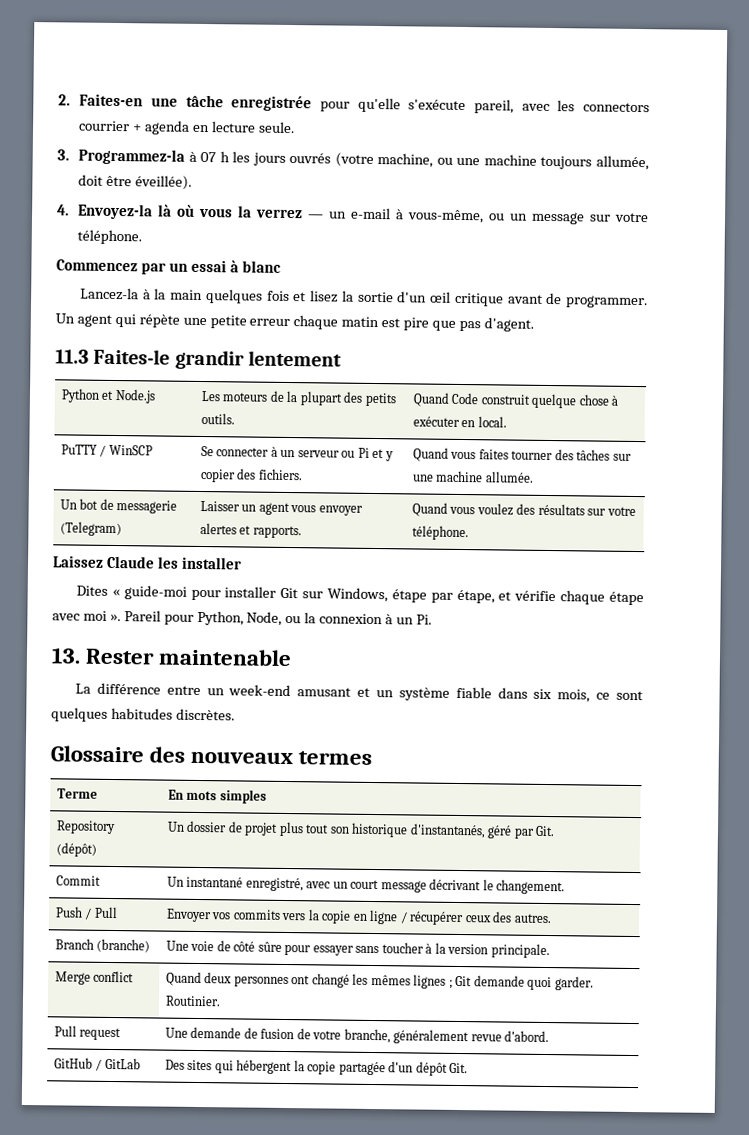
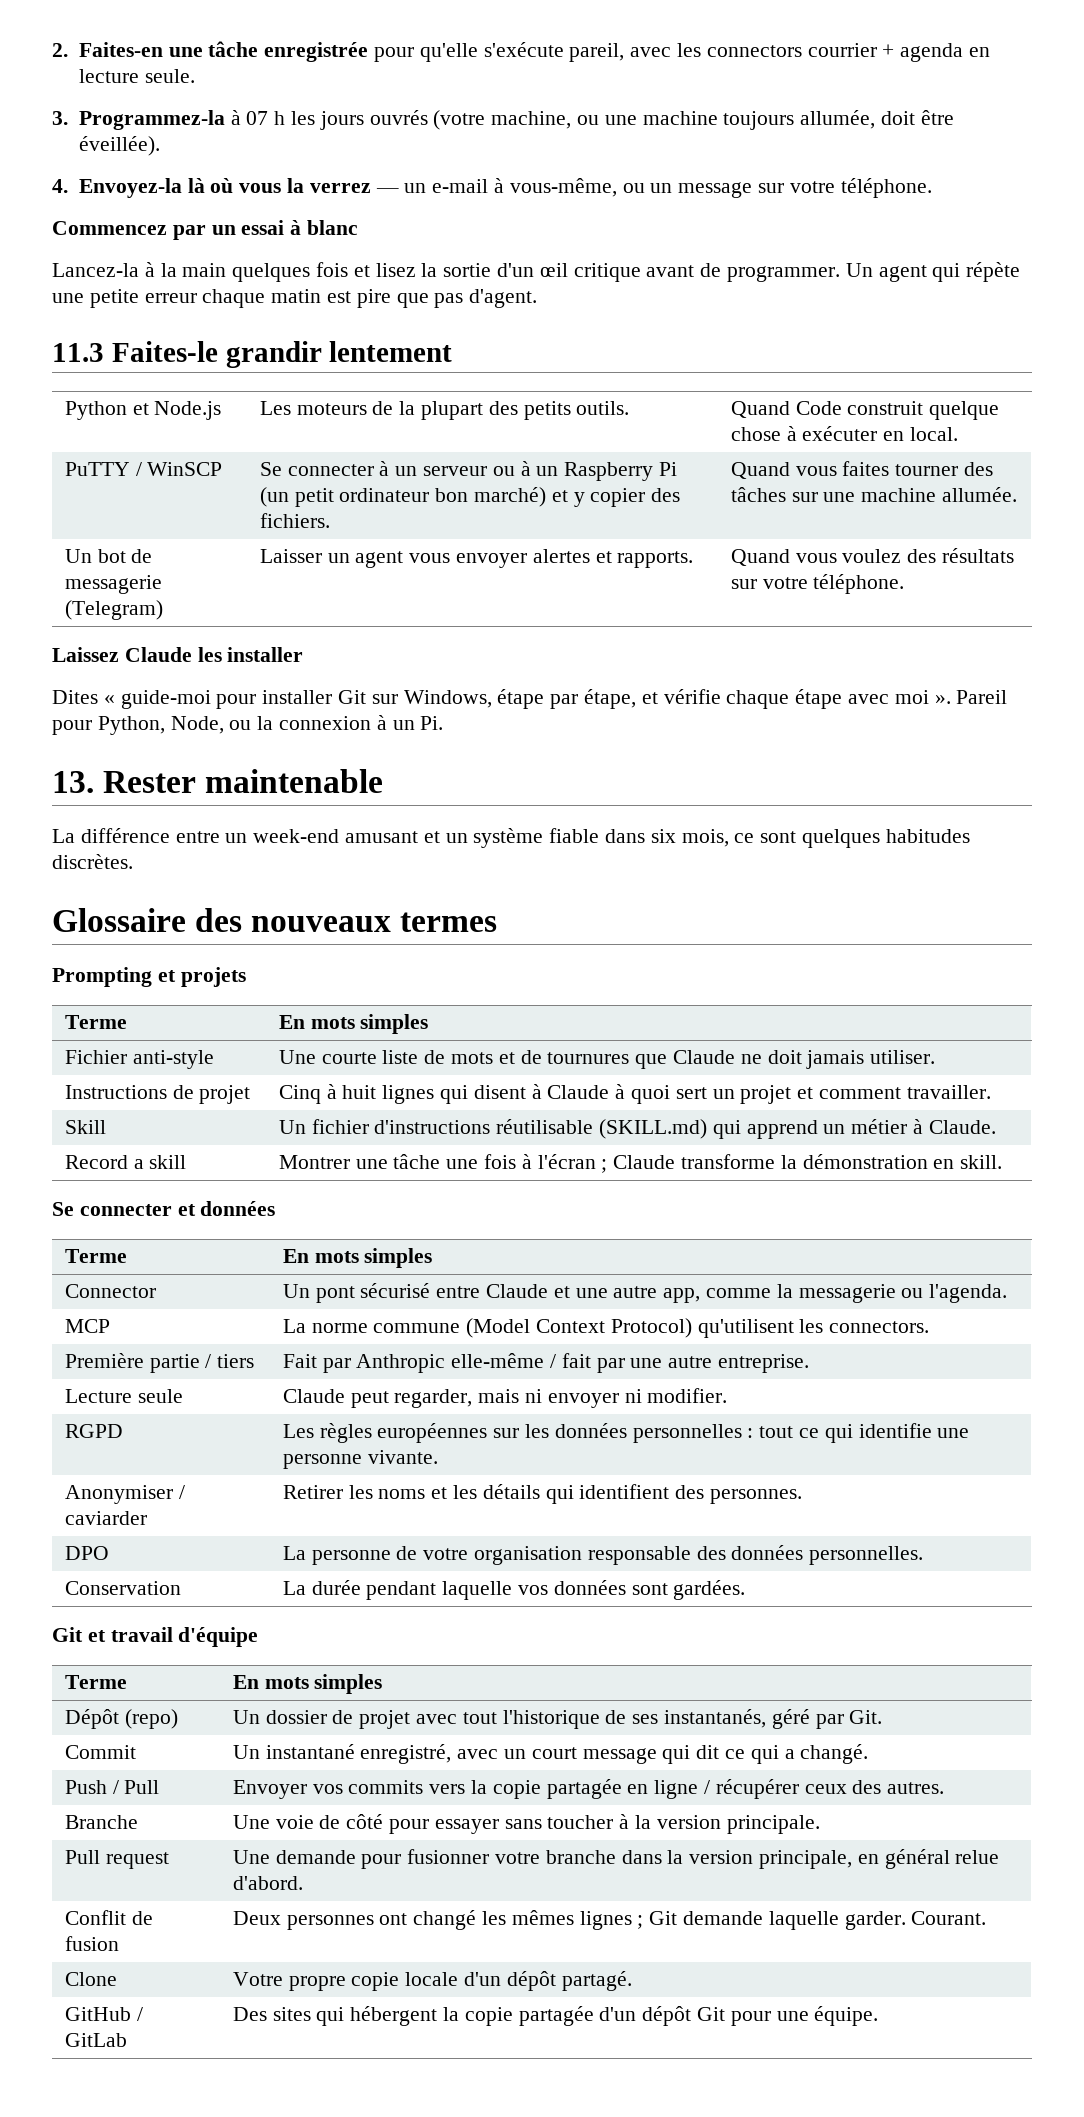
[357,447,370,458] Pi -> [520,461,678,481] [259,487,547,507] à un Raspberry Pi (un petit ordinateur bon marché)
[56,788,98,799] [167,789,267,804] [55,820,116,835] [55,842,97,857] [166,820,486,839] // Terme | En mots simples // Repository (dépôt) | Un dossier de projet plus tout son historique d'instantanés, -> [52,967,246,987] [64,1015,127,1029] [278,1014,429,1034] [64,1050,214,1069] [278,1050,936,1069] [64,1085,251,1104] [278,1084,991,1104] [64,1120,106,1134] [278,1119,996,1139] [64,1155,187,1169] [278,1154,1003,1173] [52,1201,276,1216] [64,1249,127,1263] [282,1248,433,1268] [64,1284,156,1298] [282,1283,1008,1303] [64,1319,110,1333] [282,1318,930,1338] [64,1353,255,1373] [282,1353,810,1373] [64,1389,183,1403] [282,1388,728,1408] [64,1424,123,1438] [282,1423,970,1443] [282,1450,438,1469] [64,1485,185,1504] [64,1511,147,1525] [282,1484,803,1504] [64,1546,109,1560] [282,1545,924,1565] [64,1581,181,1595] [282,1580,746,1600] [52,1627,259,1647] [64,1675,127,1689] [232,1674,383,1694] [64,1709,178,1729] [232,1709,767,1729] // Prompting et projets // Terme | En mots simples // Fichier anti-style | Une courte liste de mots et de tournures que Claude ne doit jamais utiliser. // Instructions de projet | Cinq à huit lignes qui disent à Claude à quoi sert un projet et comment travailler. // Skill | Un fichier d'instructions réutilisable (SKILL.md) qui apprend un métier à Claude. // Record a skill | Montrer une tâche une fois à l'écran ; Claude transforme la démonstration en skill. // Se connecter et données // Terme | En mots simples // Connector | Un pont sécurisé entre Claude et une autre app, comme la messagerie ou l'agenda. // MCP | La norme commune (Model Context Protocol) qu'utilisent les connectors. // Première partie / tiers | Fait par Anthropic elle-même / fait par une autre entreprise. // Lecture seule | Claude peut regarder, mais ni envoyer ni modifier. // RGPD | Les règles européennes sur les données personnelles : tout ce qui identifie une personne vivante. // Anonymiser / caviarder | Retirer les noms et les détails qui identifient des personnes. // DPO | La personne de votre organisation responsable des données personnelles. // Conservation | La durée pendant laquelle vos données sont gardées. // Git et travail d'équipe // Terme | En mots simples // Dépôt (repo) | Un dossier de projet avec tout l'historique de ses instantanés,
[429,878,566,895] décrivant le changement. -> [662,1744,869,1764] qui dit ce qui a changé.
(352, 917) none -> [546,1779,622,1799] partagée
[54,938,151,953] Branch (branche) -> [64,1815,138,1829] Branche
[257,941,282,952] sûre -> (384, 1821) none
[54,970,135,985] [165,971,233,987] Merge conflict | Quand deux -> [64,1850,169,1869] [232,1849,1000,1869] [232,1876,303,1890] [64,1910,153,1925] [64,1936,119,1951] [232,1911,281,1925] Pull request | Une demande pour fusionner votre branche dans la version principale, en général relue d'abord. // Conflit de fusion | Deux
[527,976,594,991] [164,995,221,1007] [53,1025,122,1041] [164,1026,550,1045] quoi garder. Routinier. // Pull request | Une demande de fusion de votre branche, généralement revue d'abord. -> [768,1911,987,1930] [64,1972,117,1986] [232,1971,632,1991] laquelle garder. Courant. // Clone | Votre propre copie locale d'un dépôt partagé.
[449,1062,469,1074] Git. -> [697,2006,879,2026] Git pour une équipe.

